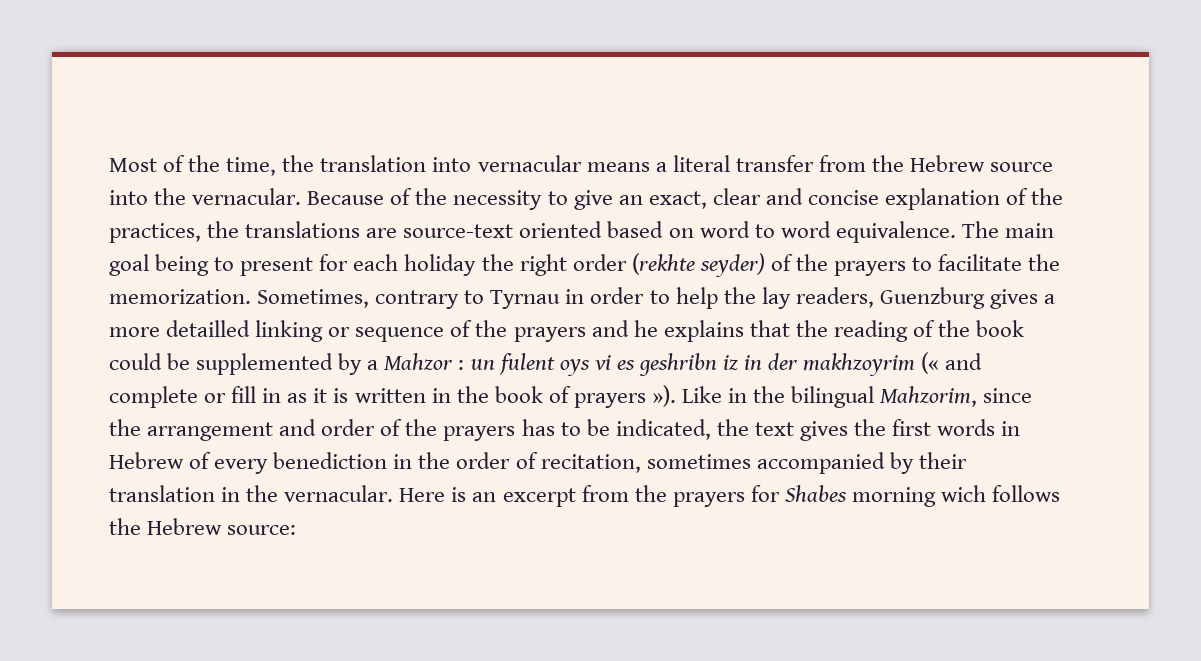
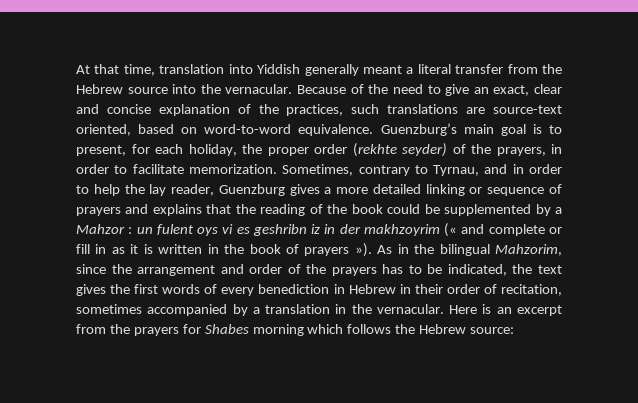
[109,155,650,176] Most of the time, the translation into vernacular means -> [76,64,402,76] At that time, translation into Yiddish generally meant
[453,190,543,210] necessity -> [392,84,423,94] need
[207,221,240,238] the -> [351,104,380,114] such
[519,221,603,238] oriented -> [76,124,131,136] oriented,
[699,221,1054,243] [109,254,567,276] word to word equivalence. The main goal being to present for each holiday the right -> [204,123,562,136] [76,144,309,156] word-to-word equivalence. Guenzburg’s main goal is to present, for each holiday, the proper
[834,261,907,276] prayers -> [496,144,562,156] [76,164,109,174] prayers, in order
[1028,254,1061,271] the -> (184, 169) none
[490,290,561,309] Tyrnau -> [433,164,508,176] Tyrnau, and
[795,287,874,308] readers, -> [171,184,215,196] reader,
[166,320,251,337] detailled -> [372,184,421,194] detailed
[475,320,508,337] the -> (562, 189) none
[633,320,658,337] he -> (149, 209) none
[682,386,723,403] Like -> [377,245,393,254] As
[1001,421,1021,436] [109,452,184,469] in Hebrew -> (201, 289) none
[418,452,451,469] the -> [348,284,443,294] Hebrew in their
[918,452,967,469] their -> [252,307,260,314] a
[941,485,987,502] wich -> [307,324,344,334] which

